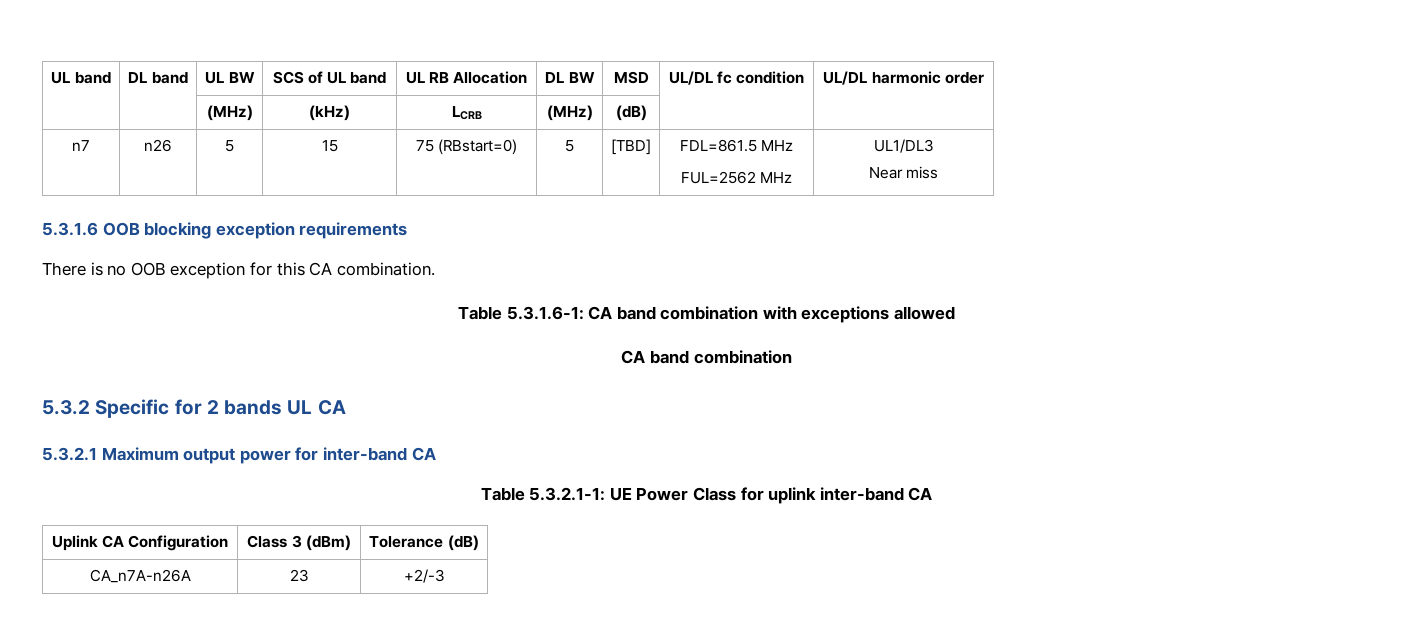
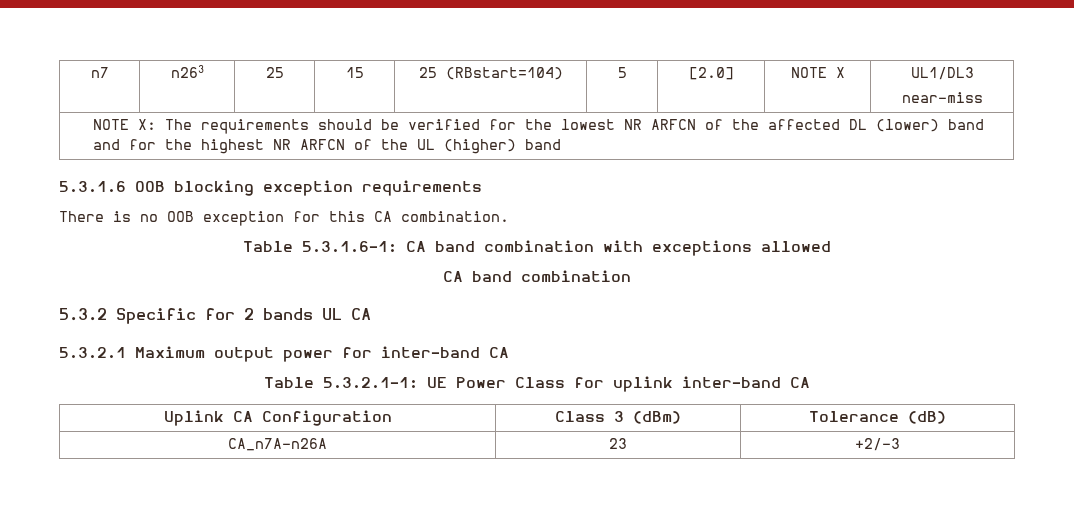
[51,72,111,84] [128,72,188,84] [205,72,255,84] [272,71,387,84] [405,71,528,84] [545,72,595,83] [613,71,649,84] [668,71,805,85] [823,71,984,85] [206,105,253,121] [308,105,350,121] [451,106,482,120] [546,105,593,121] [615,105,647,121] [72,140,90,151] [144,139,172,152] [225,140,234,152] [321,140,338,152] [415,139,518,155] [565,140,574,152] [611,139,651,155] [679,139,794,152] [680,171,793,184] [873,139,934,153] [868,166,939,179] UL band | DL band | UL BW | SCS of UL band | UL RB Allocation | DL BW | MSD | UL/DL fc condition | UL/DL harmonic order // | | (MHz) | (kHz) | LCRB | (MHz) | (dB) | | // n7 | n26 | 5 | 15 | 75 (RBstart=0) | 5 | [TBD] | FDL=861.5 MHz // FUL=2562 MHz | UL1/DL3 // Near miss -> [90,67,109,78] [170,65,204,78] [265,67,284,78] [345,67,364,78] [418,67,563,80] [617,67,627,78] [688,67,734,80] [790,67,845,78] [910,67,974,80] [901,92,983,103] [93,119,985,134] [93,139,562,154] n7 | n263 | 25 | 15 | 25 (RBstart=104) | 5 | [2.0] | NOTE X | UL1/DL3 // near-miss // NOTE X: The requirements should be verified for the lowest NR ARFCN of the affected DL (lower) band and for the highest NR ARFCN of the UL (higher) band

